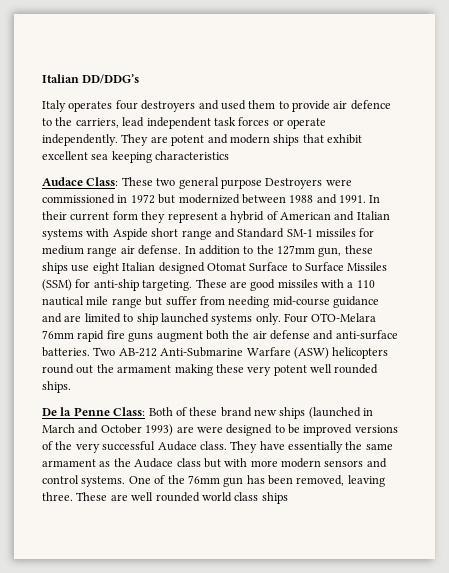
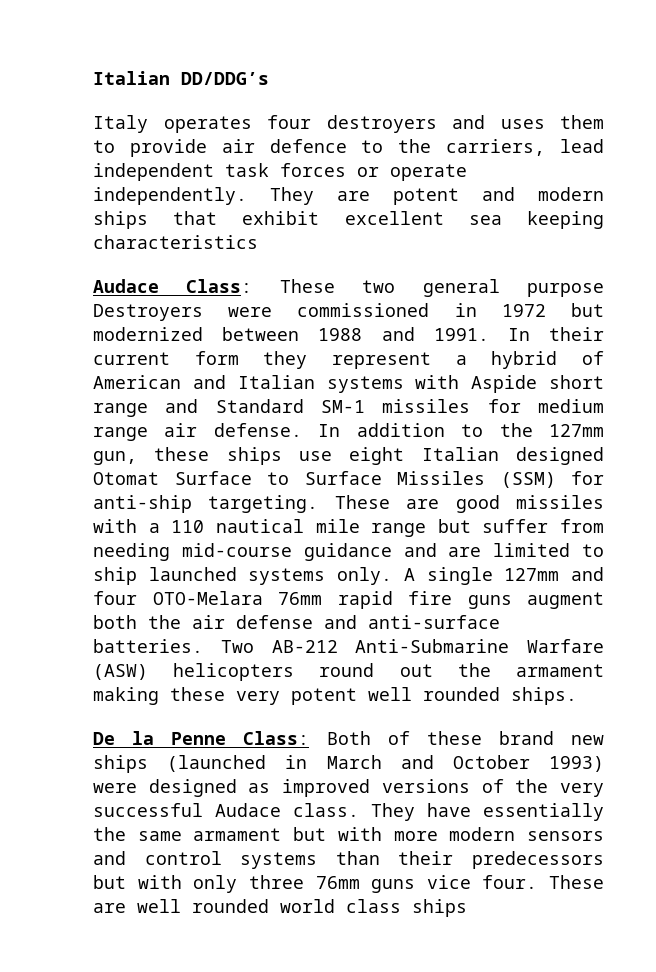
[220,100,246,110] used -> [500,119,545,129] uses
[284,313,308,323] Four -> [403,567,604,585] [93,591,137,605] A single 127mm and four
[176,426,194,433] are -> (604, 764) none
[274,424,300,434] to be -> [248,783,271,793] as
[99,458,201,468] as the Audace class -> (282, 834) none
[81,475,385,487] [42,492,73,501] systems. One of the 76mm gun has been removed, leaving three. -> [240,851,604,869] [93,875,538,893] systems than their predecessors but with only three 76mm guns vice four.

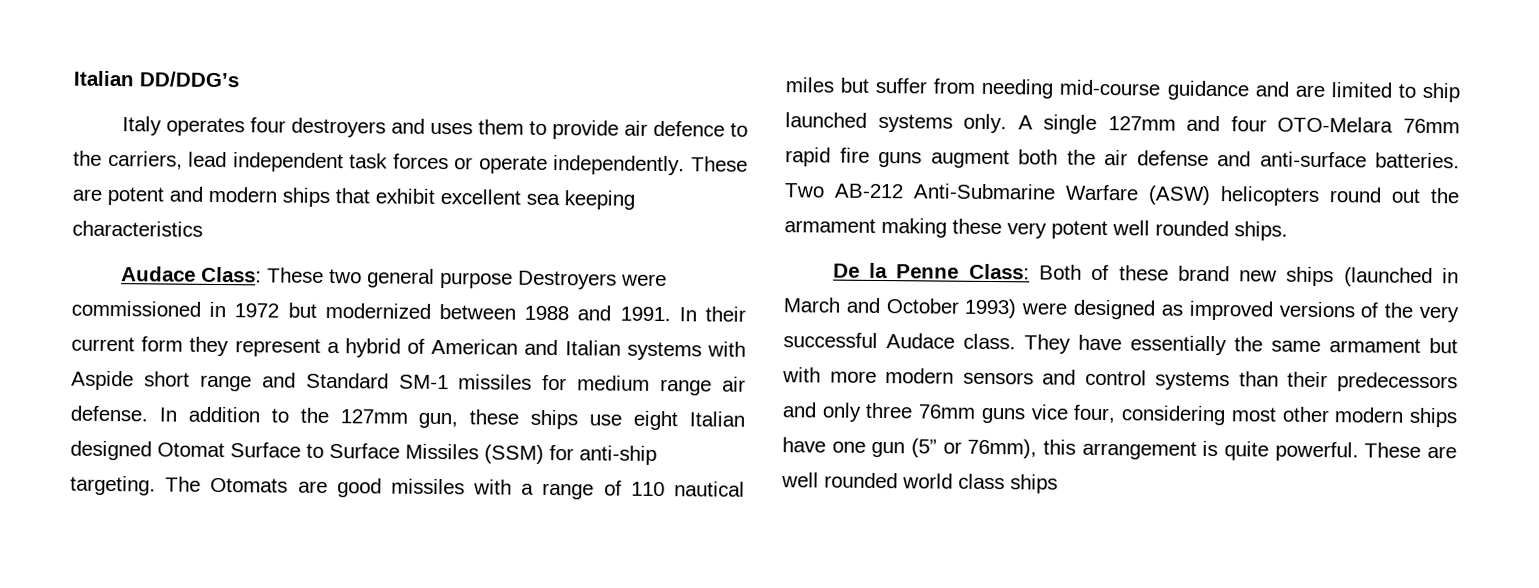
[270,187,314,205] They -> [690,156,748,172] These
[334,495,390,509] These -> [165,476,289,493] The Otomats
[171,519,427,537] 110 nautical mile range -> [542,480,745,500] [785,77,834,93] range of 110 nautical miles
[93,875,182,889] but with -> [782,402,817,418] and
[482,875,538,889] four. -> [1073,404,1457,428] [782,437,1359,462] four, considering most other modern ships have one gun (5” or 76mm), this arrangement is quite powerful.

